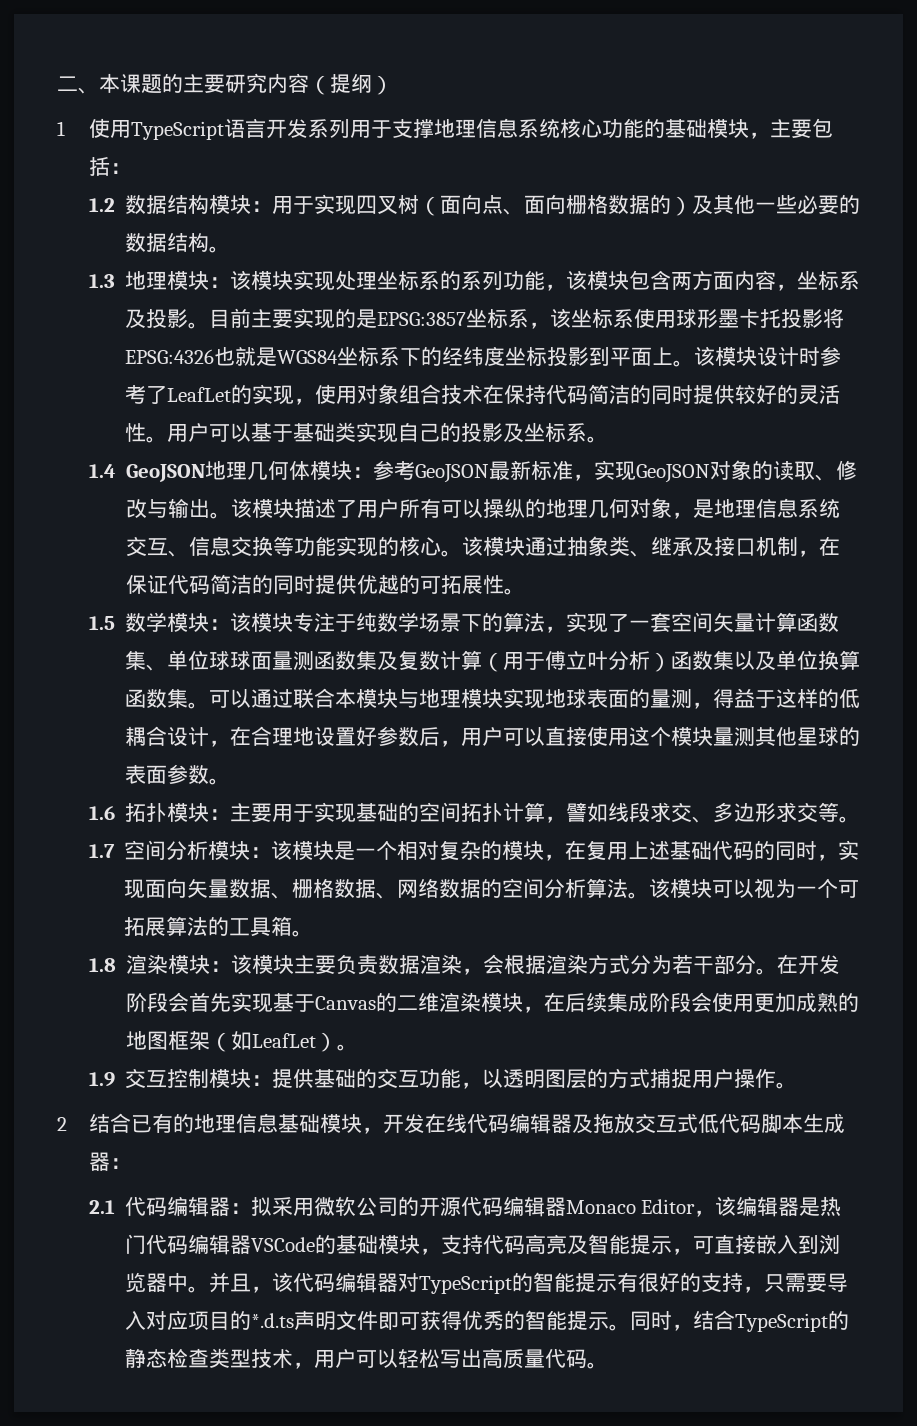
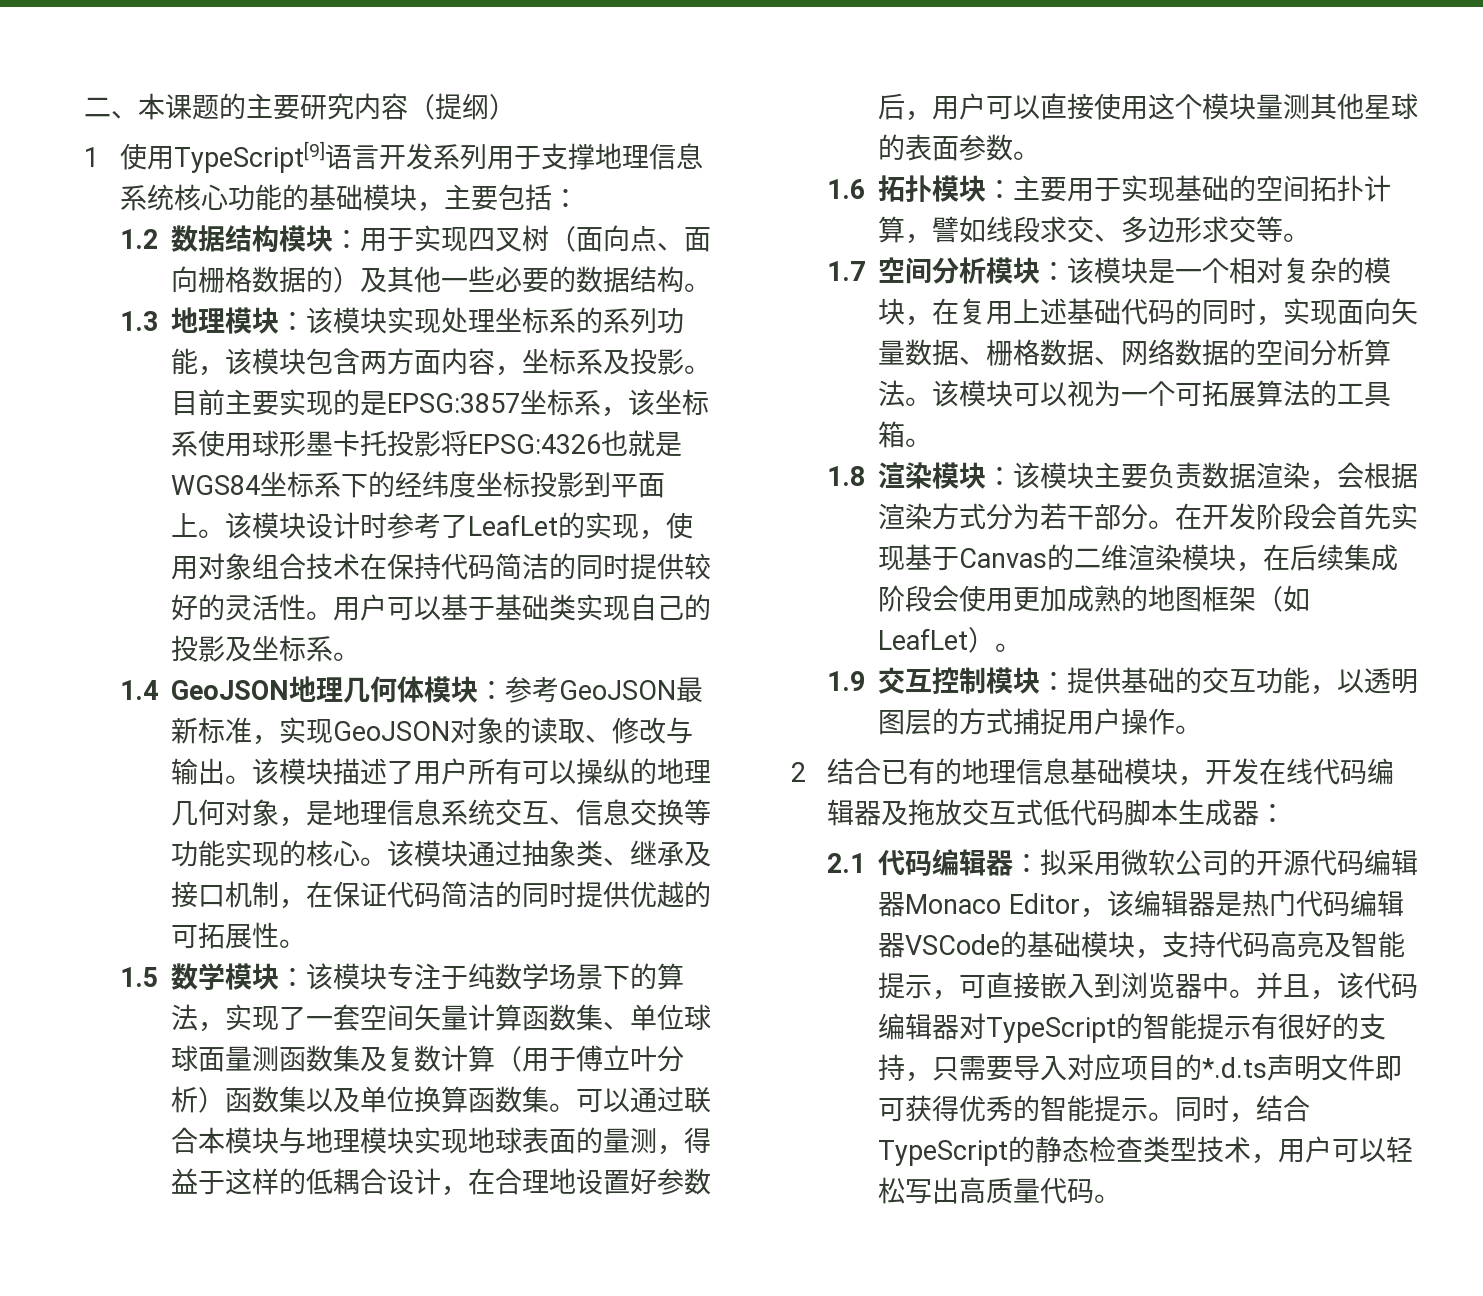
[130,121,224,140] TypeScript -> [173,141,325,173] TypeScript[9]

